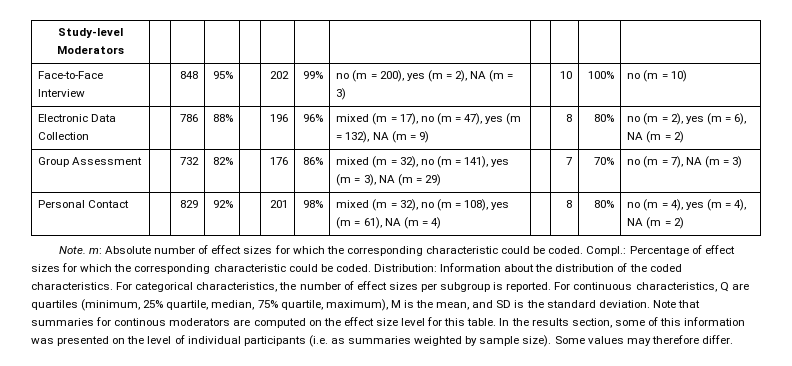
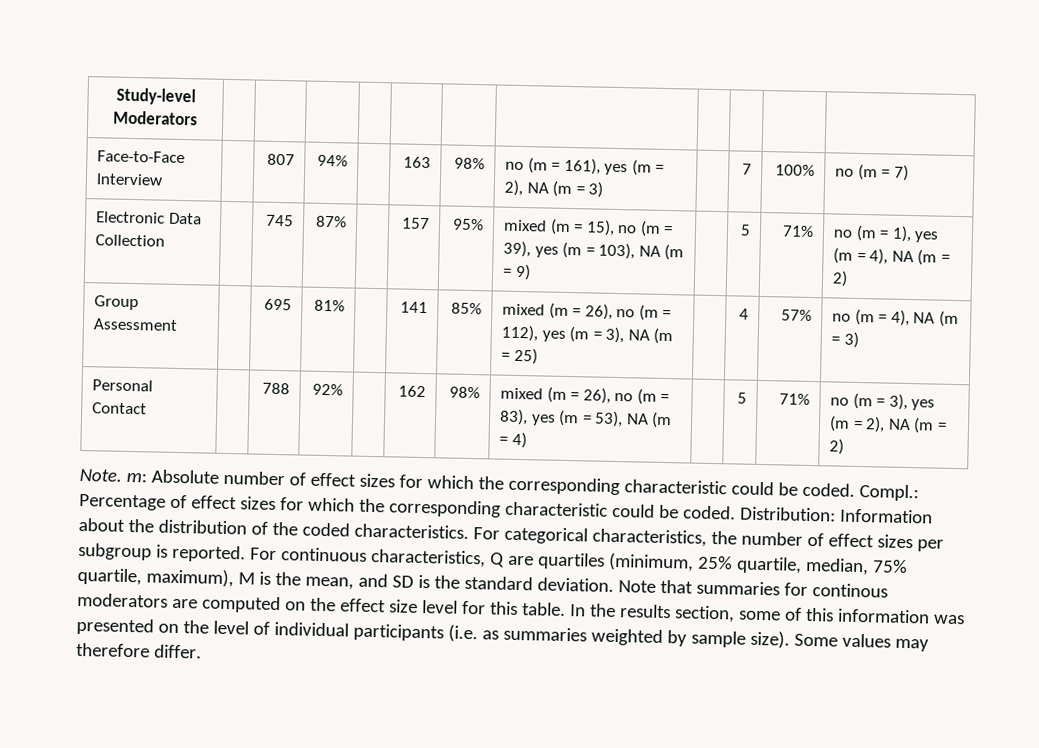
[179,71,198,79] [212,71,233,79] [269,71,289,79] [302,71,323,79] [336,70,404,82] 848 | 95% | | 202 | 99% | no (m = 200), -> [266,153,295,166] [316,154,348,167] [402,156,431,169] [453,157,485,170] [505,157,601,175] 807 | 94% | | 163 | 98% | no (m = 161),
[559,71,572,79] 10 -> [741,163,752,175] 7
[670,70,687,82] 10) -> [893,164,909,181] 7)
[179,114,198,122] [212,114,233,122] [269,114,288,122] [302,114,323,122] [336,113,522,125] [336,131,370,143] 786 | 88% | | 196 | 96% | mixed (m = 17), no (m = 47), yes (m = 132), -> [264,214,294,227] [314,215,347,228] [400,217,430,230] [451,218,484,231] [503,218,674,237] [503,240,636,260] 745 | 87% | | 157 | 95% | mixed (m = 15), no (m = 39), yes (m = 103),
[565,114,572,122] [593,114,614,122] [627,113,747,125] 8 | 80% | no (m = 2), yes (m = 6), -> [739,224,751,236] [781,225,814,238] [833,224,940,243] [833,247,889,265] 5 | 71% | no (m = 1), yes (m = 4),
[179,157,199,165] [212,157,233,165] [269,157,288,165] [302,157,323,165] [336,156,489,168] 732 | 82% | | 176 | 86% | mixed (m = 32), no (m = 141), -> [263,298,292,311] [313,299,345,312] [399,301,428,314] [450,302,482,315] [502,302,672,321] [501,324,540,342] 695 | 81% | | 141 | 85% | mixed (m = 26), no (m = 112),
[424,174,441,186] [565,157,572,165] [593,157,614,165] [627,156,683,168] 29) | | 7 | 70% | no (m = 7), -> [513,347,538,365] [738,308,749,320] [780,309,812,321] [832,308,910,327] 25) | | 4 | 57% | no (m = 4),
[179,200,198,208] 829 -> [261,382,290,395] 788
[269,200,288,208] 201 -> [397,385,426,398] 162
[399,199,510,211] [336,217,382,229] 32), no (m = 108), yes (m = 61), -> [582,387,670,405] [499,408,624,428] 26), no (m = 83), yes (m = 53),
[565,200,572,208] [593,200,614,208] [627,199,747,211] 8 | 80% | no (m = 4), yes (m = 4), -> [736,392,747,404] [778,393,810,405] [830,392,936,411] [829,415,886,433] 5 | 71% | no (m = 3), yes (m = 2),

